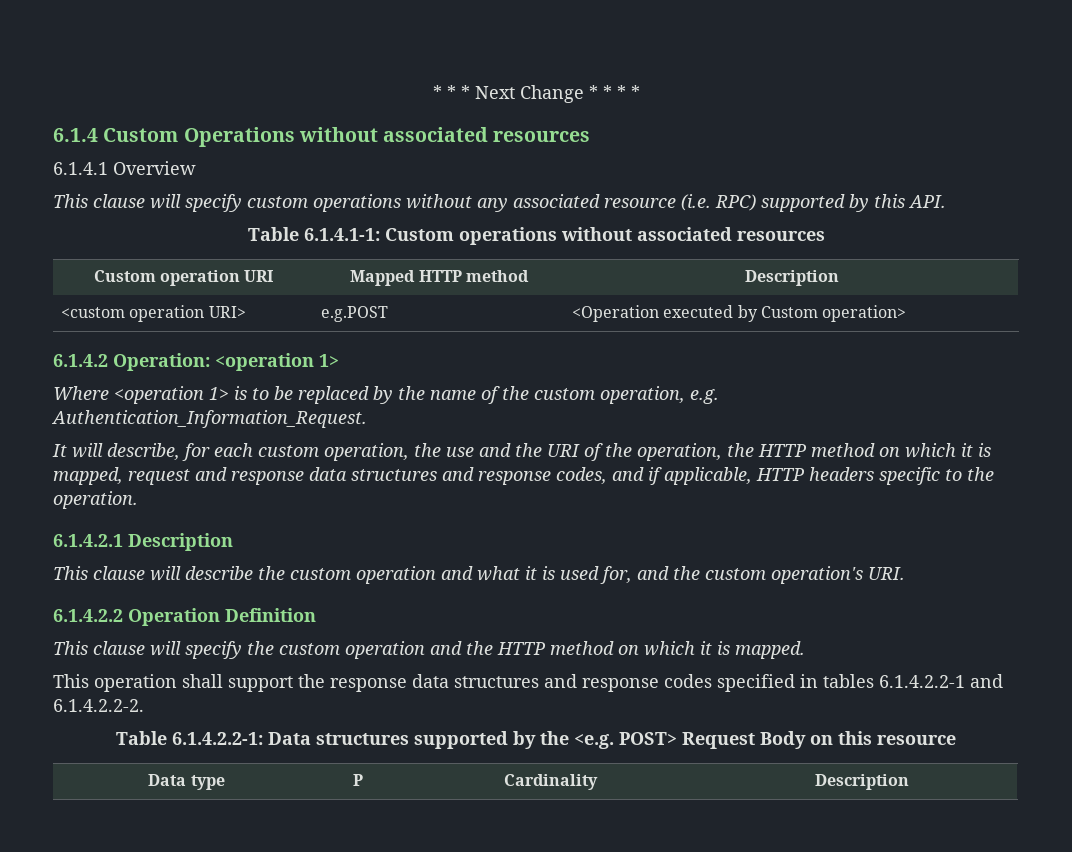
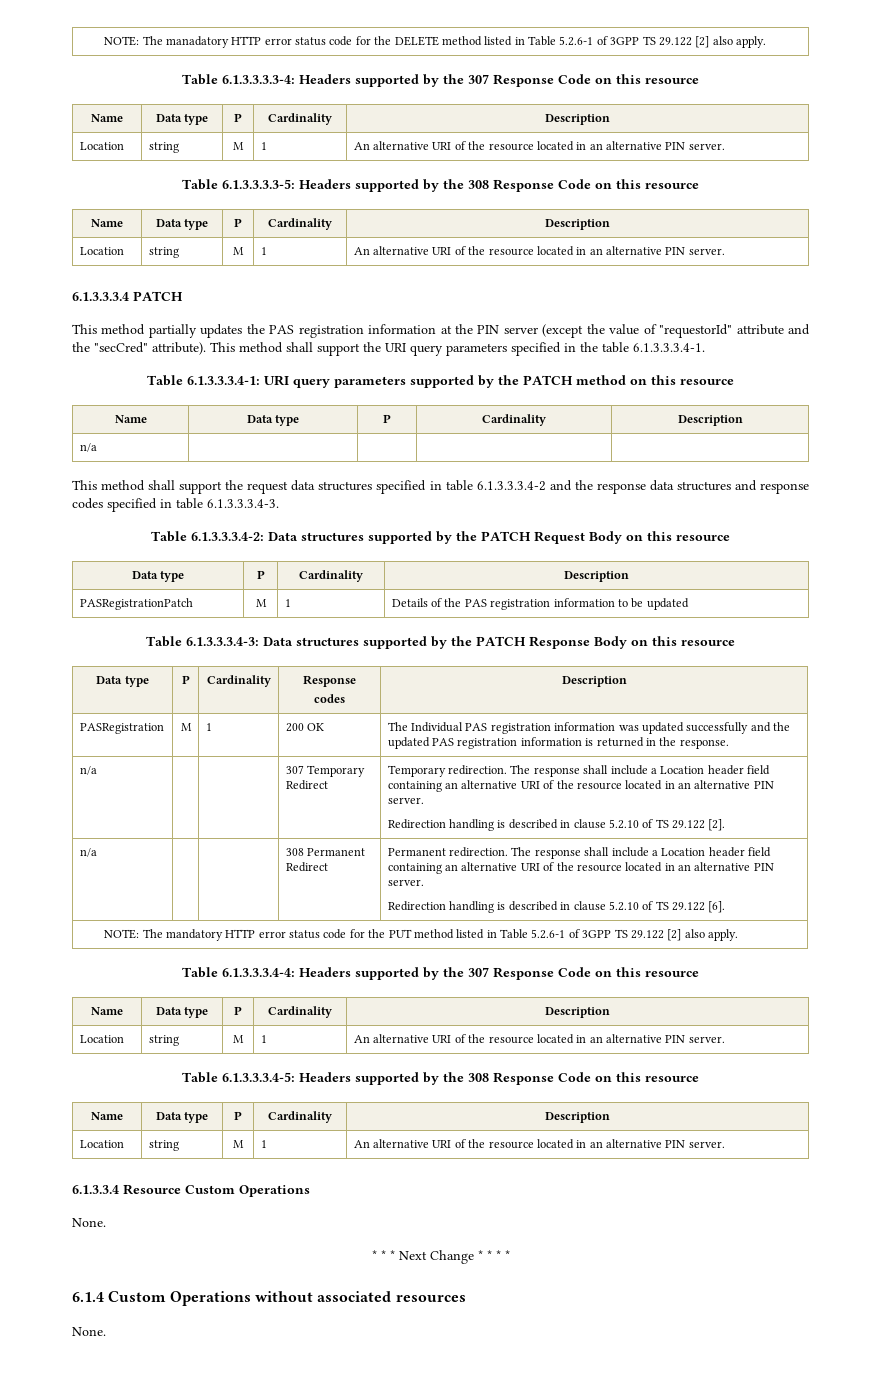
(432, 92) none -> [104,36,766,48] [182,74,699,87] [91,114,123,122] [155,114,209,125] [234,113,242,122] [268,113,332,125] [545,114,610,125] [79,142,124,150] [148,142,179,153] [233,142,244,150] [260,142,267,150] [353,141,725,151] [182,179,699,192] [91,219,123,227] [155,219,209,230] [234,218,242,227] [268,218,332,230] [545,219,610,230] [79,247,124,255] [148,247,179,258] [233,247,244,255] [260,247,267,255] [353,246,725,256] [72,291,183,301] [72,324,811,338] [72,342,705,356] [147,375,734,388] [114,415,147,423] [246,415,300,426] [383,414,391,423] [482,414,546,426] [677,415,743,426] [79,443,97,452] [72,480,809,494] [72,498,279,512] [151,531,730,544] [131,571,185,582] [256,570,265,579] [299,570,363,582] [564,571,629,582] [79,598,193,610] [255,599,267,607] [284,599,291,607] [391,598,689,610] [146,636,735,649] [96,676,149,687] [181,675,190,684] [206,675,271,687] [303,675,356,687] [314,694,345,703] [561,676,627,687] [79,723,164,734] [180,723,192,731] [205,723,212,731] [285,723,325,732] [387,722,791,734] [387,737,729,749] [79,766,97,775] [285,765,366,777] [285,780,328,790] [387,765,771,777] [387,780,774,792] [387,797,424,804] [387,819,726,831] [79,848,97,857] [285,848,366,856] [285,862,328,872] [387,847,772,859] [387,862,774,874] [387,879,424,886] [387,901,726,913] [104,929,738,941] [182,967,699,980] [91,1007,123,1015] [155,1007,209,1018] [234,1006,242,1015] [268,1006,332,1018] [545,1007,610,1018] [79,1035,124,1043] [148,1035,179,1046] [233,1035,244,1043] [260,1035,267,1043] [353,1034,725,1044] [182,1072,699,1085] [91,1112,123,1120] [155,1112,209,1123] [234,1111,242,1120] [268,1111,332,1123] [545,1112,610,1123] [79,1140,124,1148] [148,1140,179,1151] [233,1140,244,1148] [260,1140,267,1148] [353,1139,725,1149] [72,1184,310,1197] [72,1218,106,1227] NOTE: The manadatory HTTP error status code for the DELETE method listed in Table 5.2.6-1 of 3GPP TS 29.122 [2] also apply. // Table 6.1.3.3.3.3-4: Headers supported by the 307 Response Code on this resource // Name | Data type | P | Cardinality | Description // Location | string | M | 1 | An alternative URI of the resource located in an alternative PIN server. // Table 6.1.3.3.3.3-5: Headers supported by the 308 Response Code on this resource // Name | Data type | P | Cardinality | Description // Location | string | M | 1 | An alternative URI of the resource located in an alternative PIN server. // 6.1.3.3.3.4 PATCH // This method partially updates the PAS registration information at the PIN server (except the value of "requestorId" attribute and the "secCred" attribute). This method shall support the URI query parameters specified in the table 6.1.3.3.3.4-1. // Table 6.1.3.3.3.4-1: URI query parameters supported by the PATCH method on this resource // Name | Data type | P | Cardinality | Description // n/a | | | | // This method shall support the request data structures specified in table 6.1.3.3.3.4-2 and the response data structures and response codes specified in table 6.1.3.3.3.4-3. // Table 6.1.3.3.3.4-2: Data structures supported by the PATCH Request Body on this resource // Data type | P | Cardinality | Description // PASRegistrationPatch | M | 1 | Details of the PAS registration information to be updated // Table 6.1.3.3.3.4-3: Data structures supported by the PATCH Response Body on this resource // Data type | P | Cardinality | Response // codes | Description // PASRegistration | M | 1 | 200 OK | The Individual PAS registration information was updated successfully and the updated PAS registration information is returned in the response. // n/a | | | 307 Temporary Redirect | Temporary redirection. The response shall include a Location header field containing an alternative URI of the resource located in an alternative PIN server. // Redirection handling is described in clause 5.2.10 of TS 29.122 [2]. // n/a | | | 308 Permanent Redirect | Permanent redirection. The response shall include a Location header field containing an alternative URI of the resource located in an alternative PIN server. // Redirection handling is described in clause 5.2.10 of TS 29.122 [6]. // NOTE: The mandatory HTTP error status code for the PUT method listed in Table 5.2.6-1 of 3GPP TS 29.122 [2] also apply. // Table 6.1.3.3.3.4-4: Headers supported by the 307 Response Code on this resource // Name | Data type | P | Cardinality | Description // Location | string | M | 1 | An alternative URI of the resource located in an alternative PIN server. // Table 6.1.3.3.3.4-5: Headers supported by the 308 Response Code on this resource // Name | Data type | P | Cardinality | Description // Location | string | M | 1 | An alternative URI of the resource located in an alternative PIN server. // 6.1.3.3.4 Resource Custom Operations // None. //
[53,161,196,175] [53,194,946,212] [247,227,825,245] [93,270,274,286] [350,270,529,286] [744,270,839,286] [61,305,246,322] [321,306,389,322] [572,305,907,322] [53,353,339,371] [53,386,719,404] [51,410,367,428] [52,443,991,461] [53,467,994,485] [53,491,138,509] [53,533,233,551] [53,566,905,584] [53,608,316,626] [53,641,805,659] [53,674,1003,692] [53,699,144,712] [116,731,956,749] [148,774,225,790] [352,774,363,786] [504,774,598,790] [814,774,909,790] 6.1.4.1 Overview // This clause will specify custom operations without any associated resource (i.e. RPC) supported by this API. // Table 6.1.4.1-1: Custom operations without associated resources // Custom operation URI | Mapped HTTP method | Description // <custom operation URI> | e.g.POST | <Operation executed by Custom operation> // 6.1.4.2 Operation: <operation 1> // Where <operation 1> is to be replaced by the name of the custom operation, e.g. Authentication_Information_Request. // It will describe, for each custom operation, the use and the URI of the operation, the HTTP method on which it is mapped, request and response data structures and response codes, and if applicable, HTTP headers specific to the operation. // 6.1.4.2.1 Description // This clause will describe the custom operation and what it is used for, and the custom operation's URI. // 6.1.4.2.2 Operation Definition // This clause will specify the custom operation and the HTTP method on which it is mapped. // This operation shall support the response data structures and response codes specified in tables 6.1.4.2.2-1 and 6.1.4.2.2-2. // Table 6.1.4.2.2-1: Data structures supported by the <e.g. POST> Request Body on this resource // Data type | P | Cardinality | Description -> [72,1327,106,1336] None.

